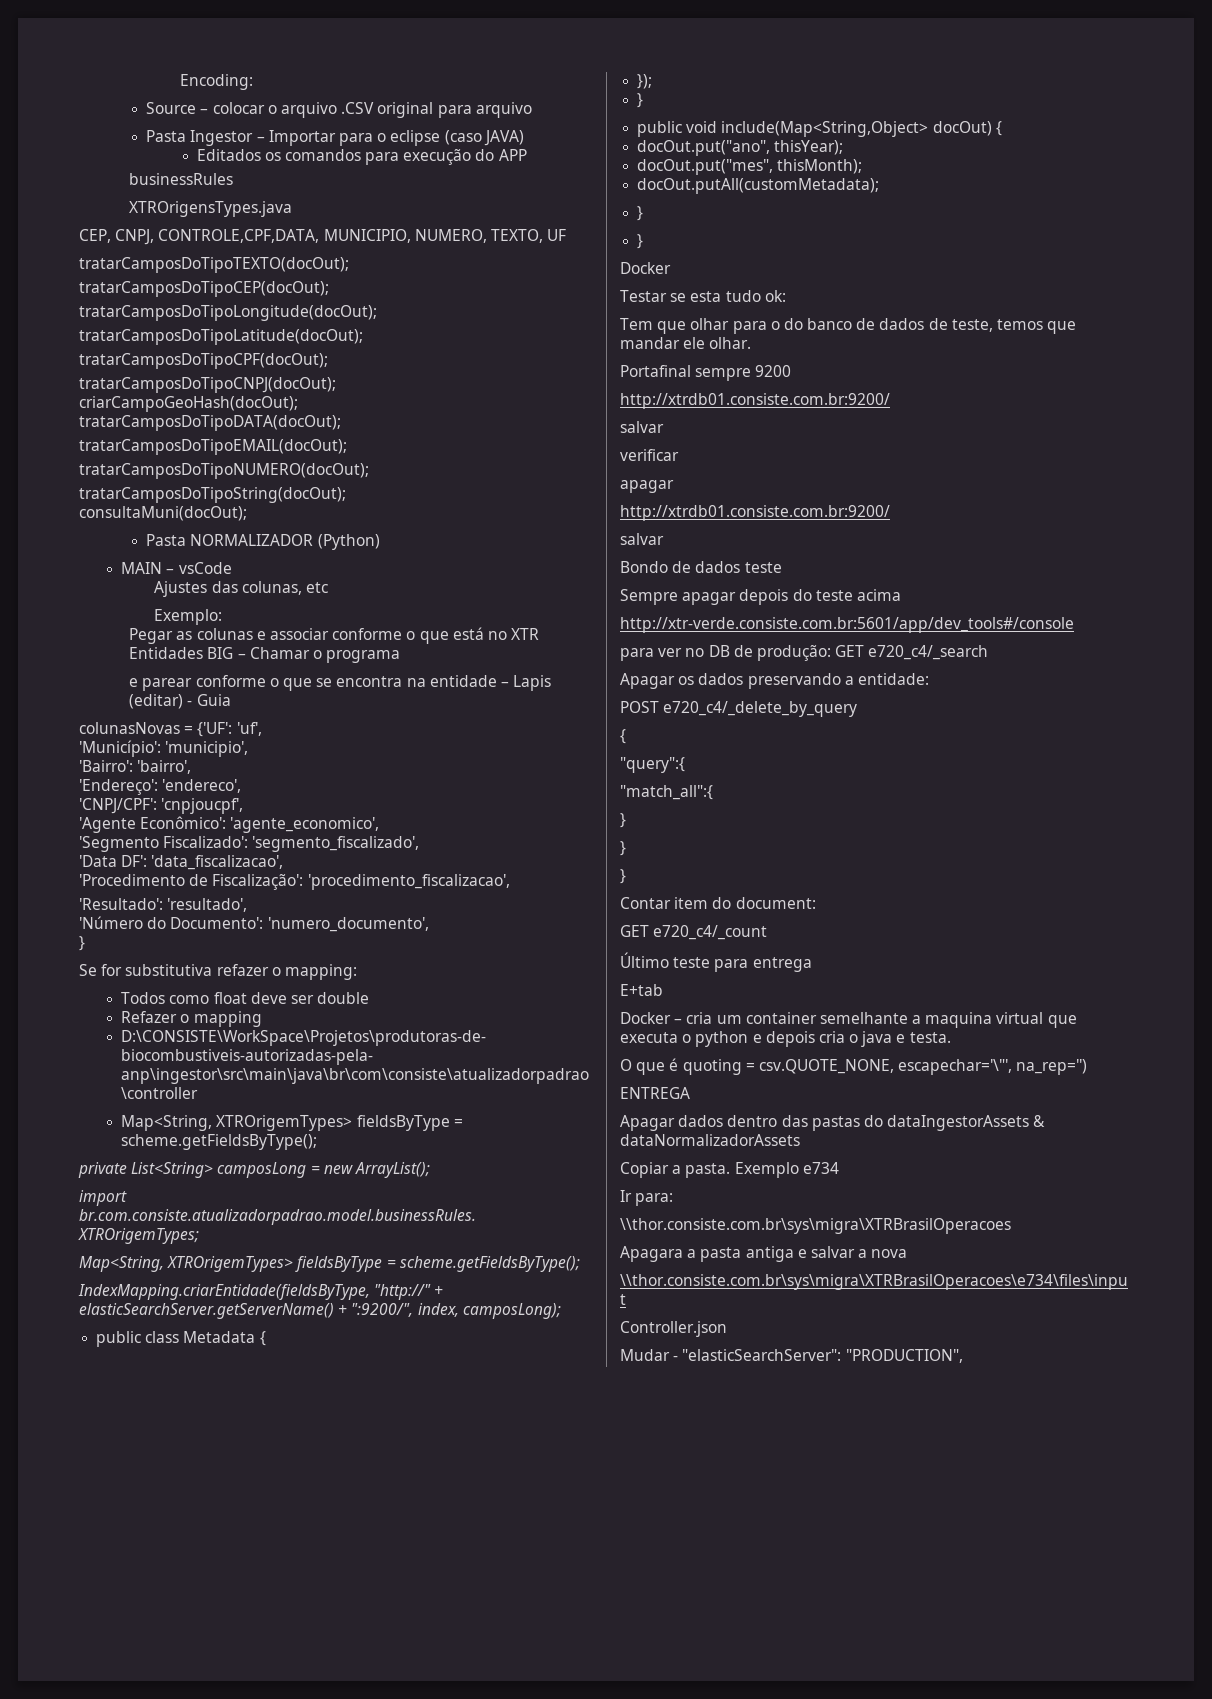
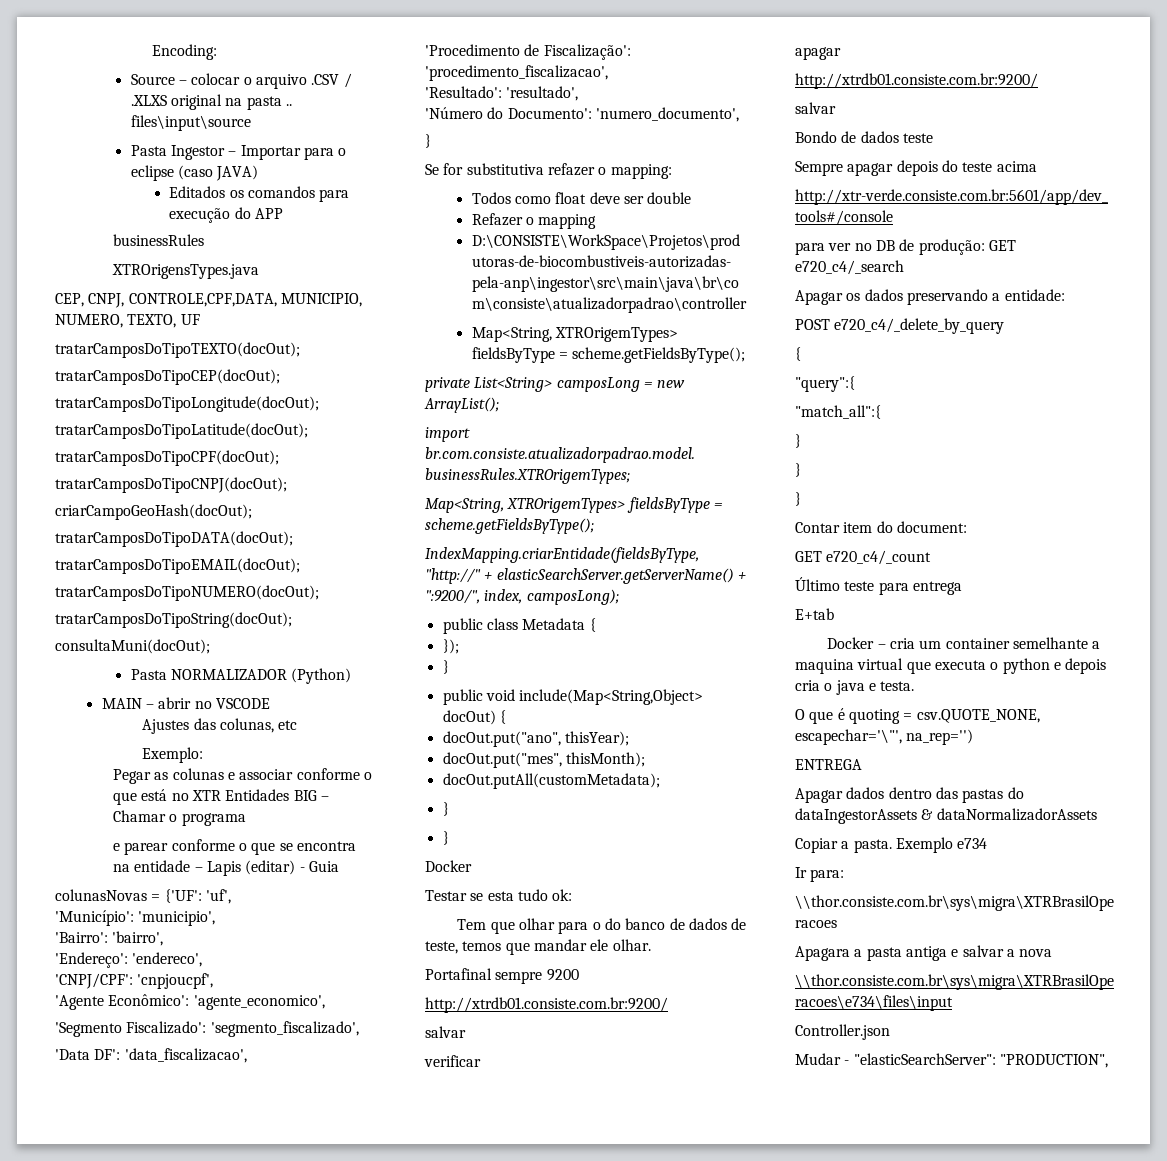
[377,102,532,118] original para arquivo -> [343,73,352,88] [130,94,293,110] [130,115,251,131] / .XLXS original na pasta .. files\input\source
[178,562,232,574] vsCode -> [158,697,270,709] abrir no VSCODE

